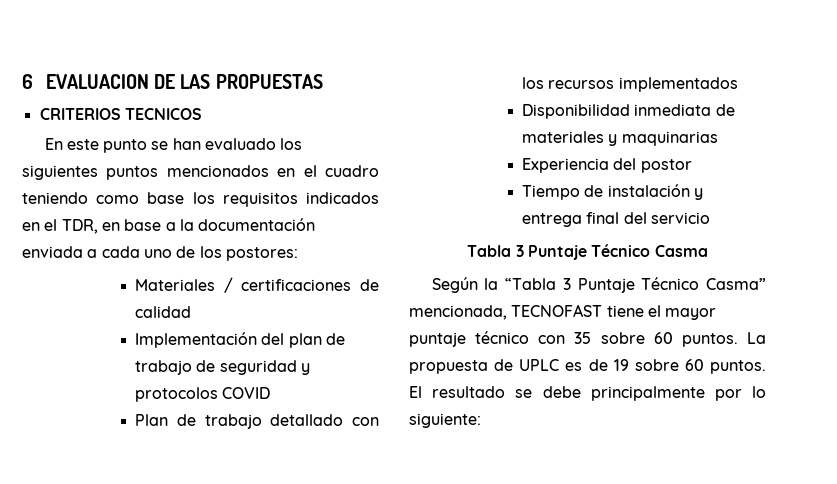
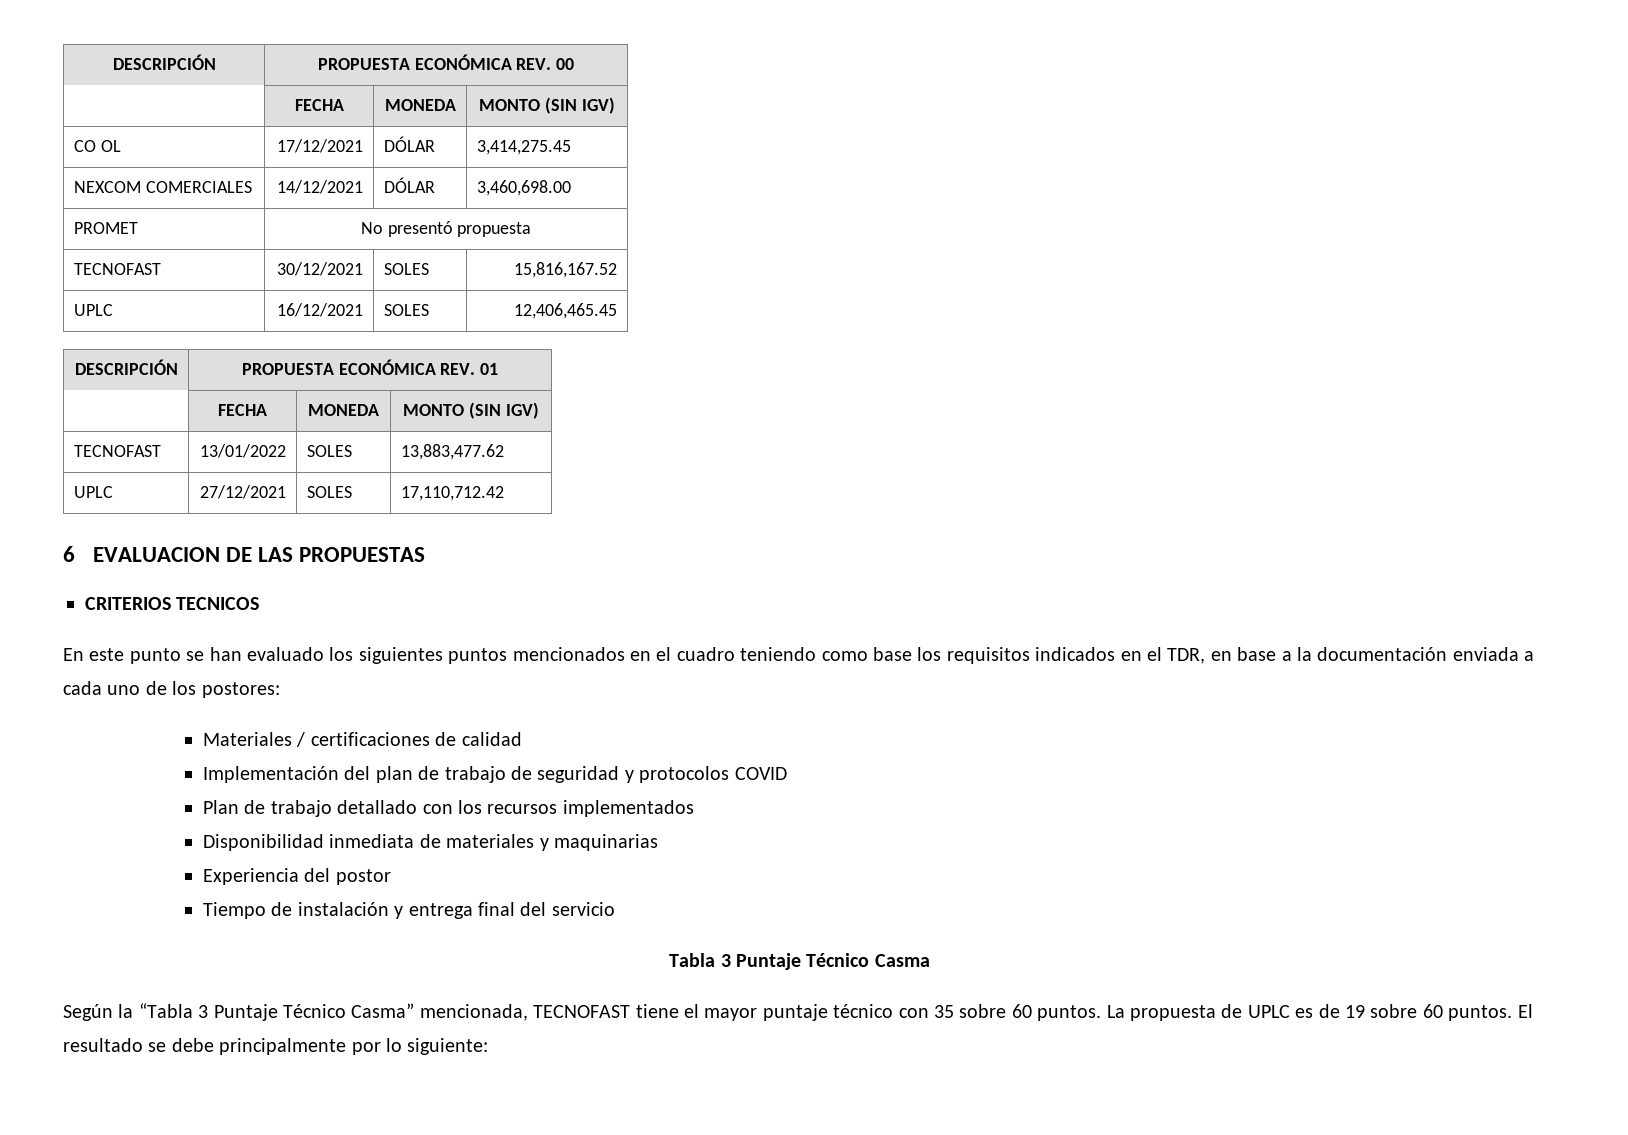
(22, 81) none -> [112,54,216,70] [317,54,575,70] [294,99,344,111] [384,99,456,111] [479,97,615,114] [73,140,121,152] [277,139,364,153] [383,136,435,152] [476,140,571,155] [73,181,252,193] [277,180,364,194] [383,177,435,193] [476,180,571,196] [73,222,138,234] [360,221,532,237] [73,263,161,275] [277,262,364,276] [383,263,429,275] [514,262,618,278] [73,304,113,316] [277,303,364,317] [383,304,429,316] [514,303,618,319] [74,359,178,375] [241,359,499,375] [218,404,267,416] [308,404,379,416] [403,402,539,419] [73,445,161,457] [200,444,287,458] [306,445,352,457] [400,444,504,460] [73,486,113,498] [200,485,287,499] [306,486,352,498] [400,486,504,501] DESCRIPCIÓN | PROPUESTA ECONÓMICA REV. 00 // | FECHA | MONEDA | MONTO (SIN IGV) // CO OL | 17/12/2021 | DÓLAR | 3,414,275.45 // NEXCOM COMERCIALES | 14/12/2021 | DÓLAR | 3,460,698.00 // PROMET | No presentó propuesta // TECNOFAST | 30/12/2021 | SOLES | 15,816,167.52 // UPLC | 16/12/2021 | SOLES | 12,406,465.45 // DESCRIPCIÓN | PROPUESTA ECONÓMICA REV. 01 // | FECHA | MONEDA | MONTO (SIN IGV) // TECNOFAST | 13/01/2022 | SOLES | 13,883,477.62 // UPLC | 27/12/2021 | SOLES | 17,110,712.42 //

